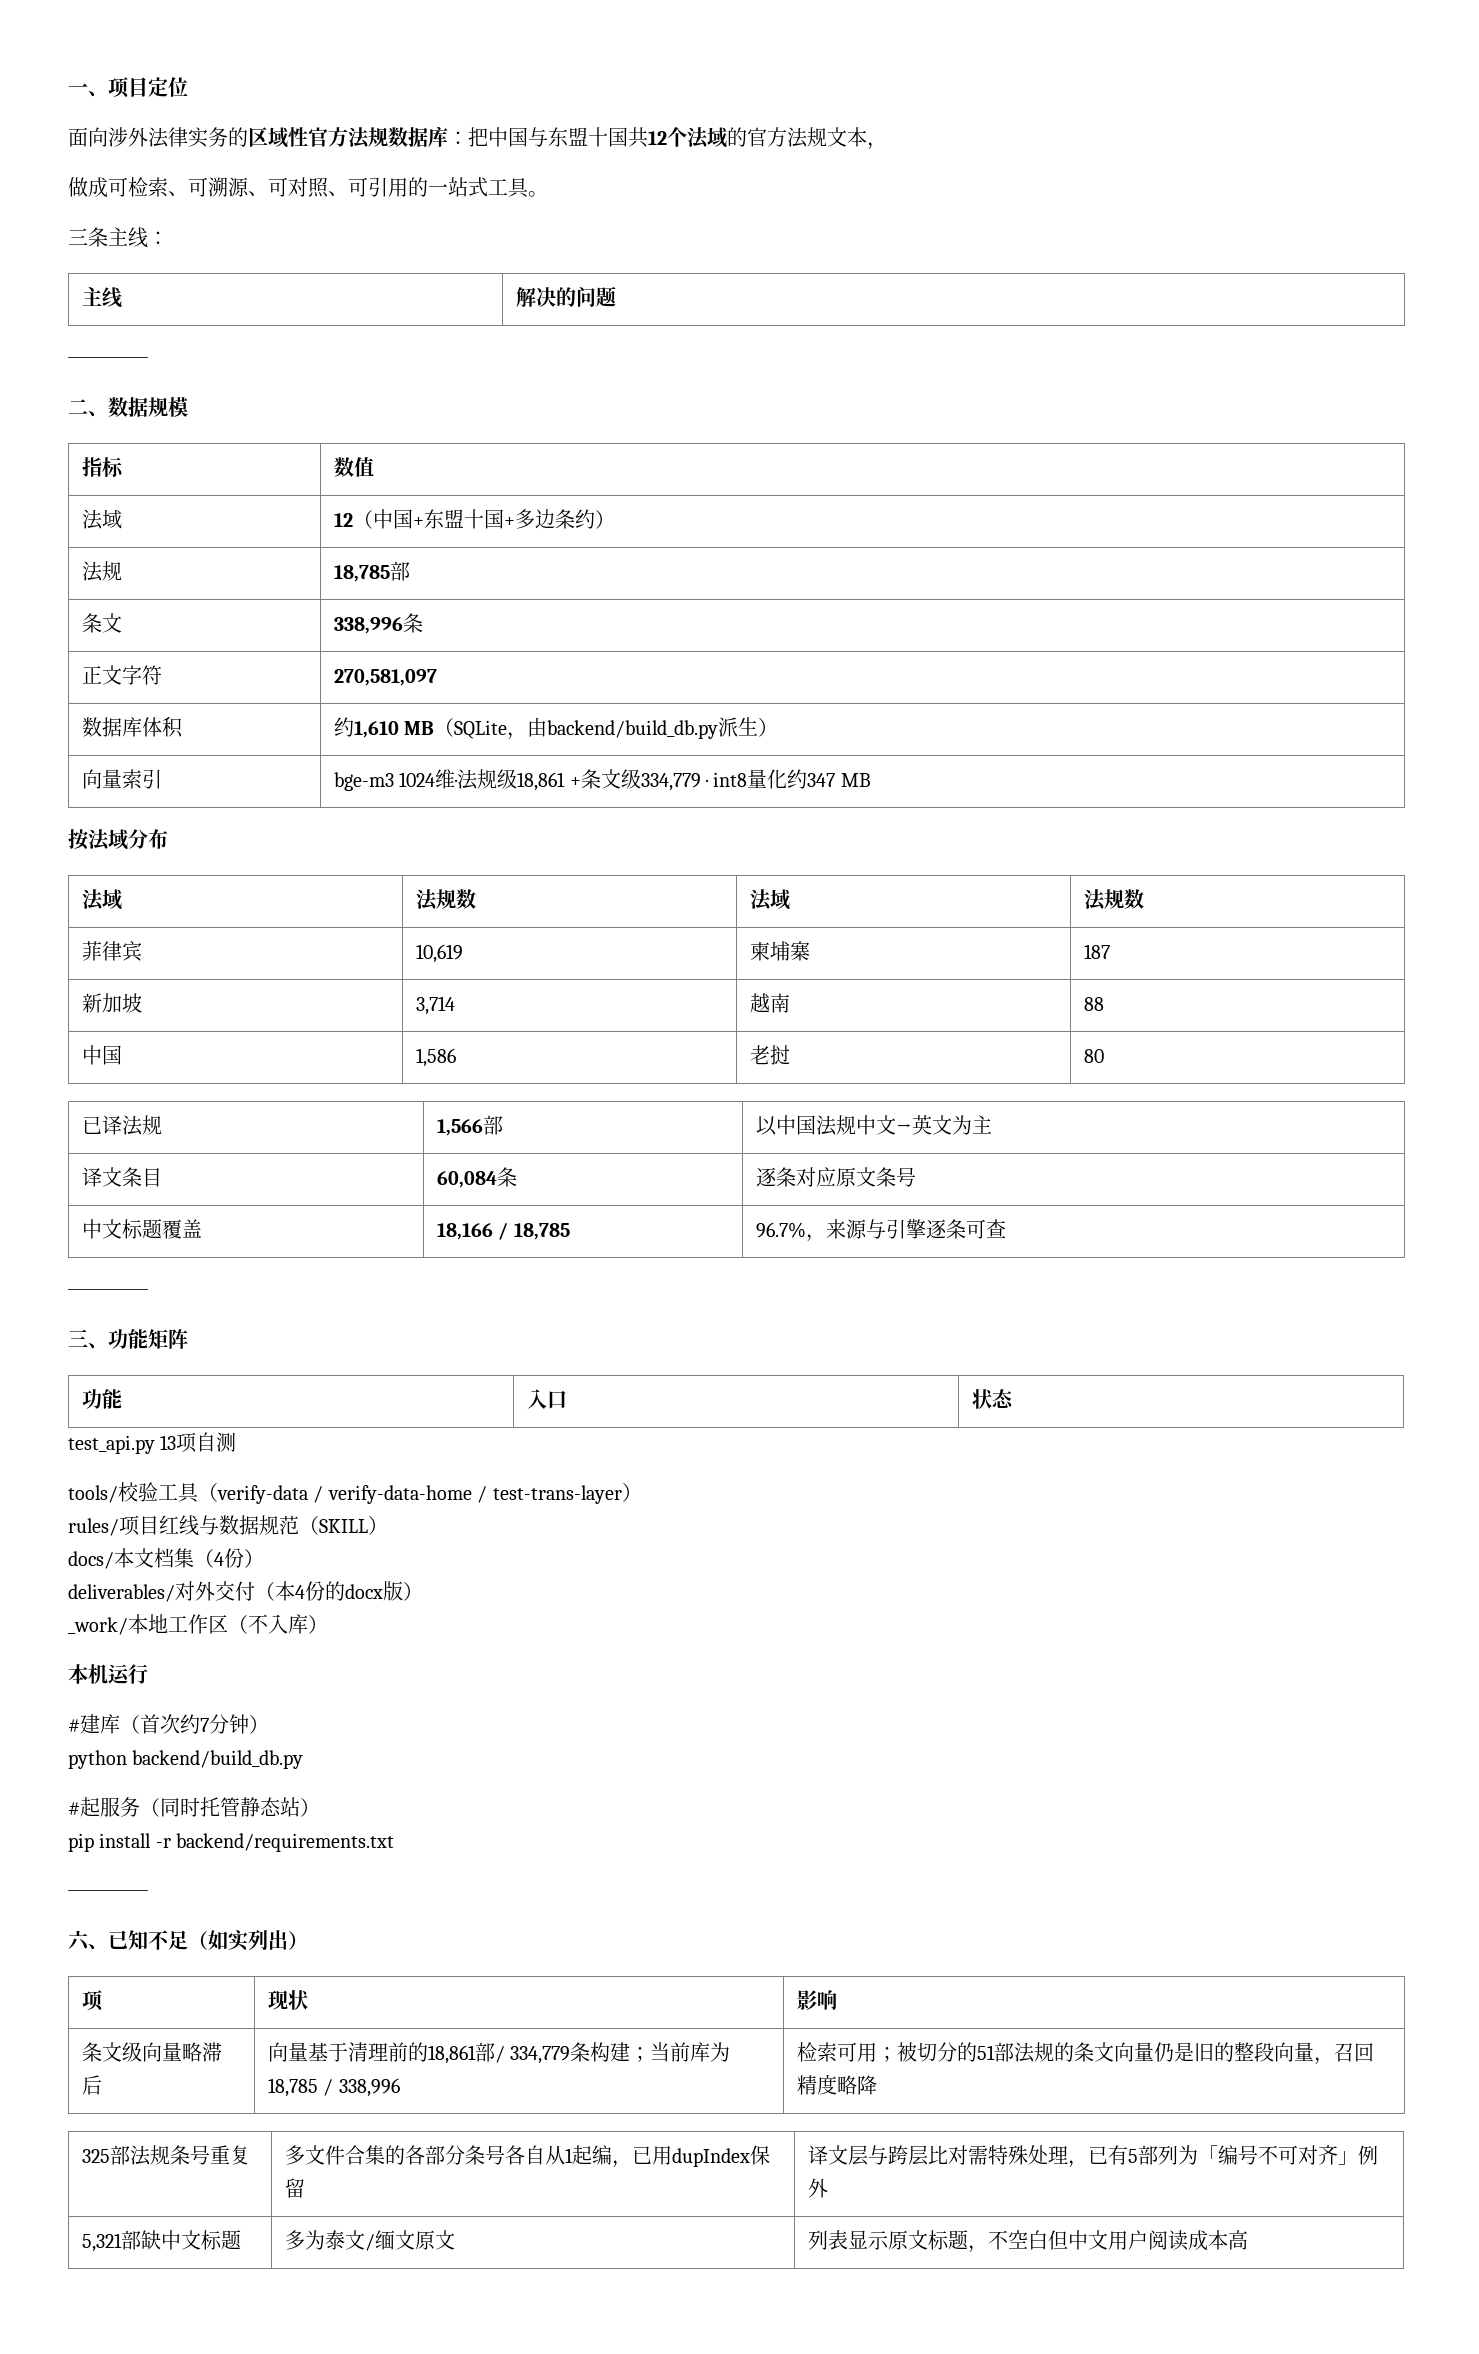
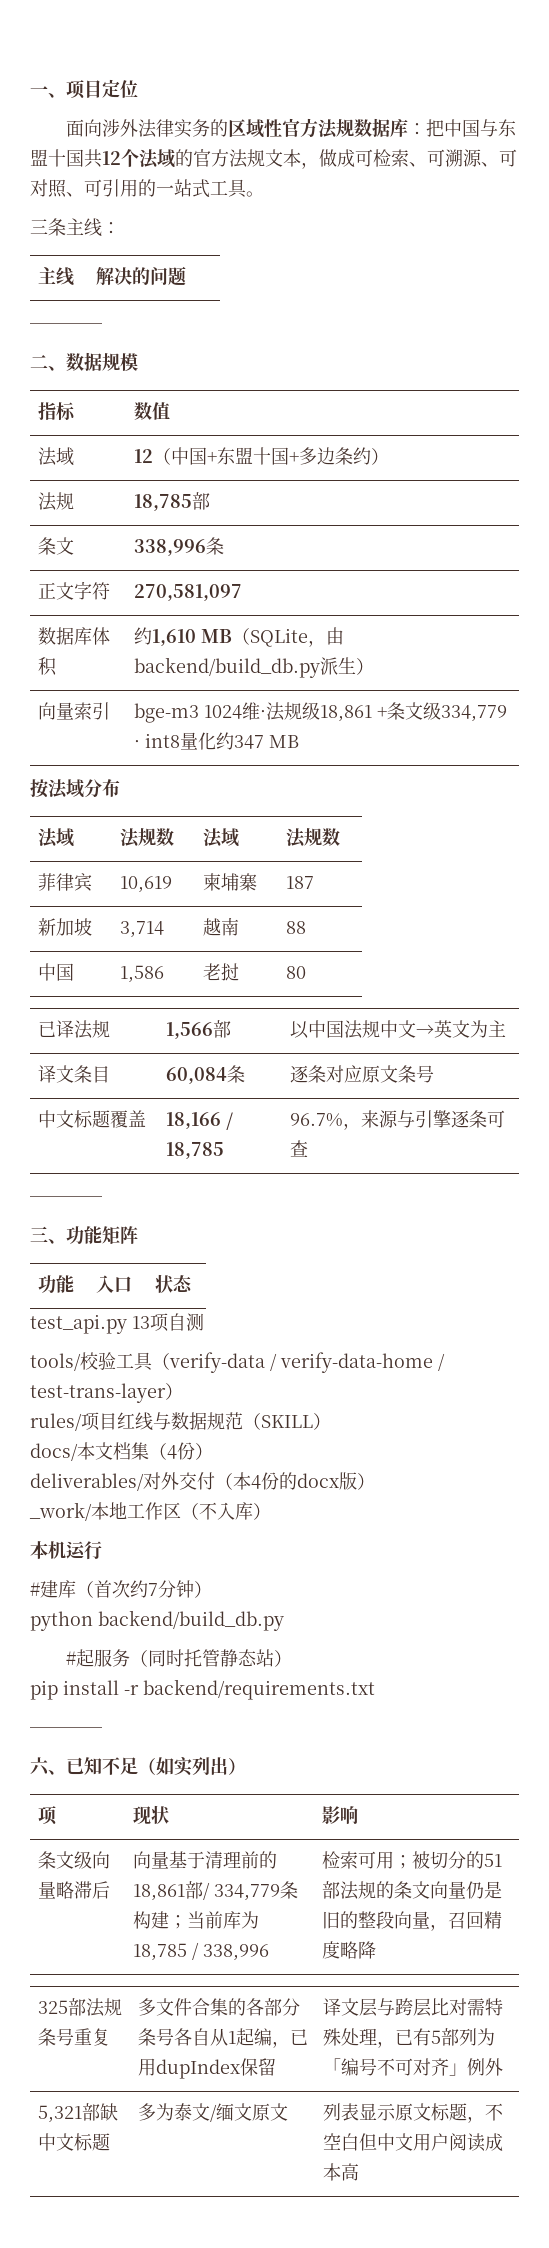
(887, 146) // -> (319, 165) none

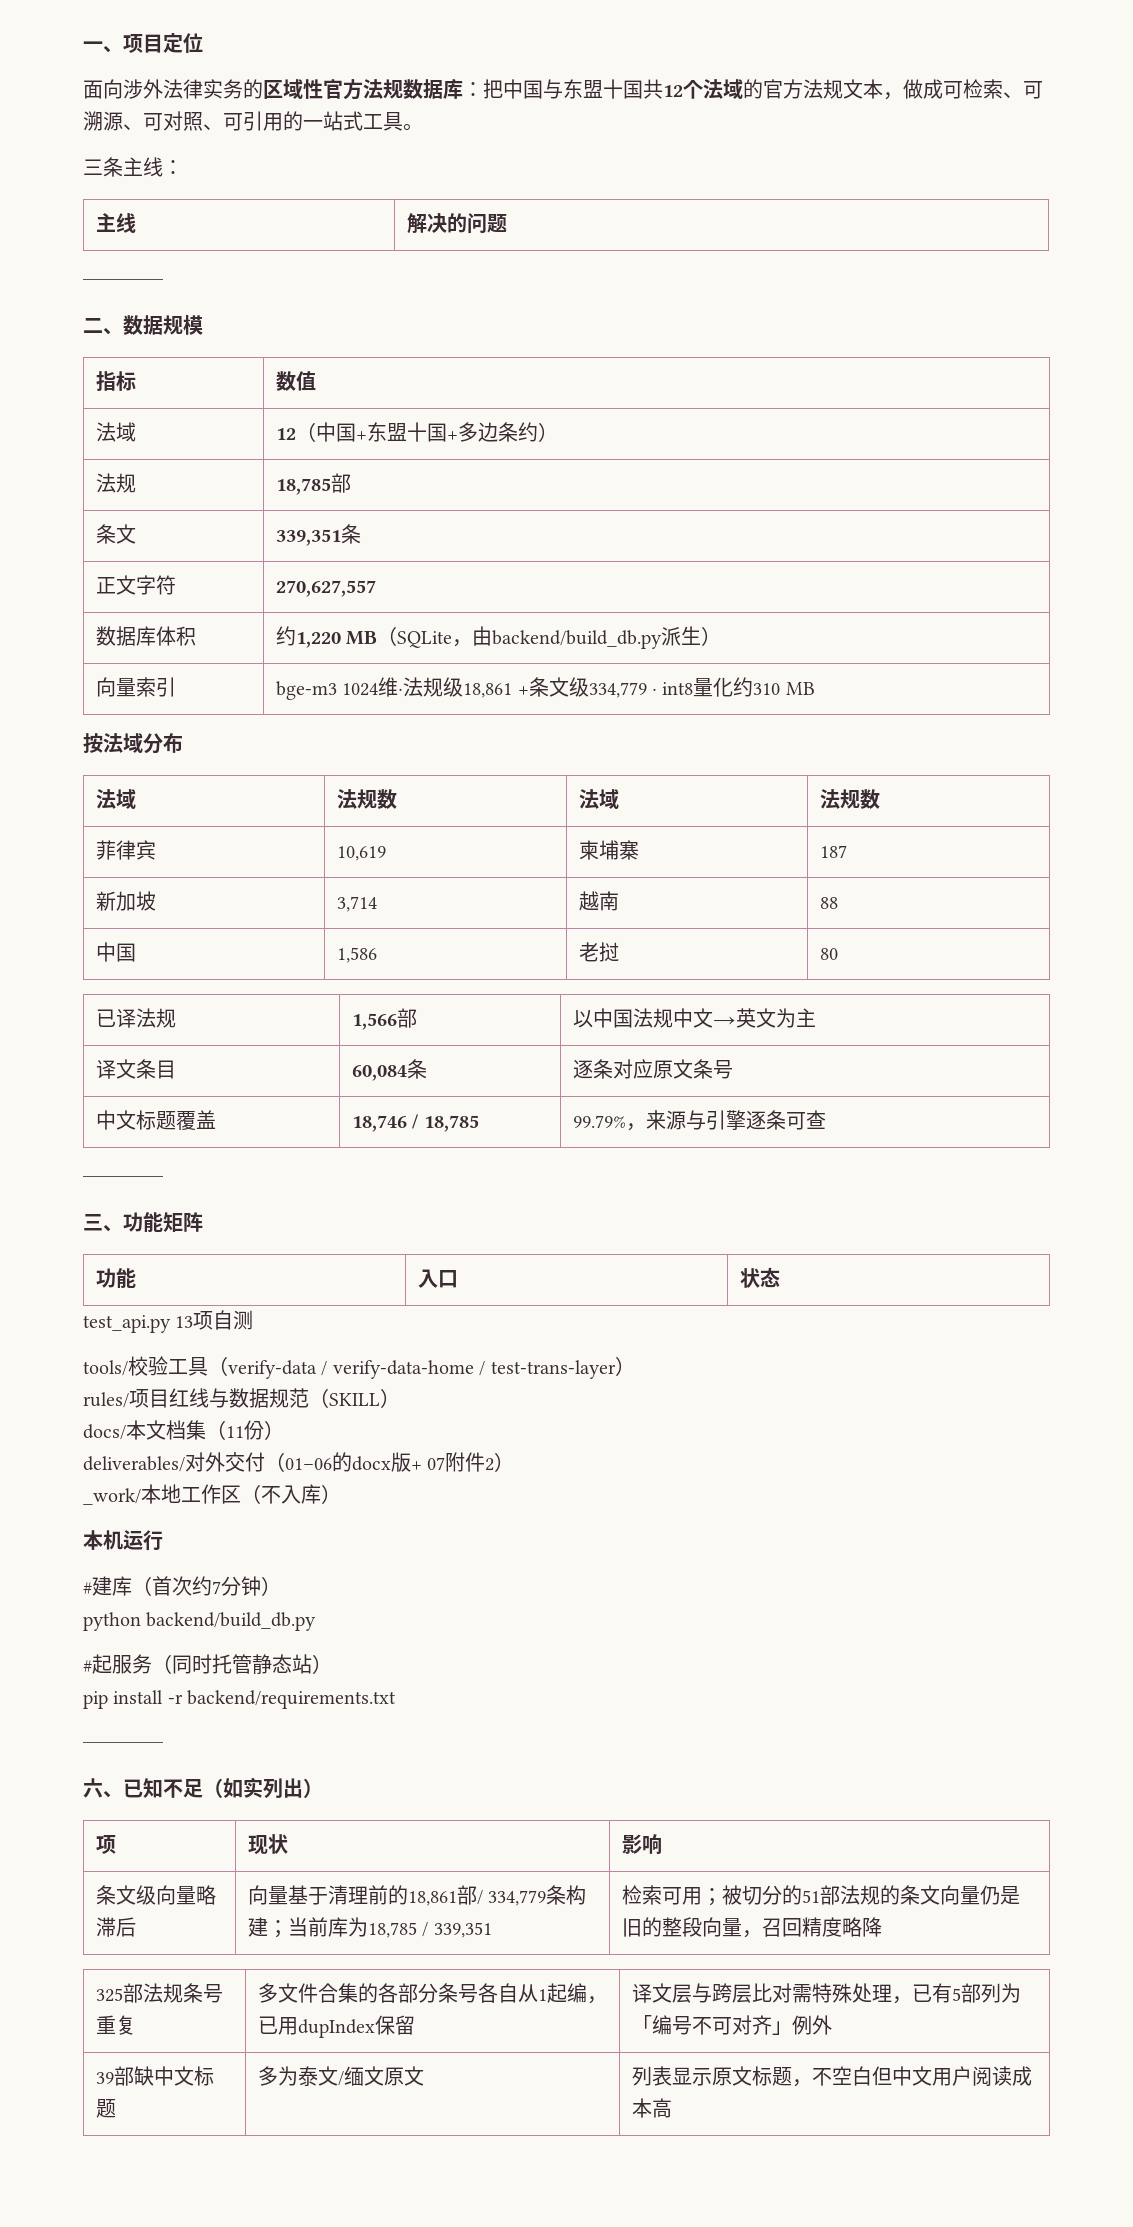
[133,539,206,556] 338,996 -> [275,529,341,546] 339,351
[133,584,242,601] 270,581,097 -> [275,580,376,597] 270,627,557
[151,629,196,646] 1,610 -> [295,632,341,648] 1,220
[233,735,264,749] 347 -> [753,683,781,695] 310
[165,1112,221,1129] 18,166 -> [351,1115,407,1132] 18,746
[289,1113,343,1127] 96.7% -> [572,1115,626,1128] 99.79%
[167,1445,177,1459] 4 -> [226,1426,244,1438] 11
[233,1472,357,1490] 本4份的docx版 -> [285,1452,495,1472] 01–06的docx版+ 07附件2
[202,1944,269,1961] 338,996 -> [433,1922,492,1938] 339,351
[37,2105,82,2123] 5,321 -> [95,2072,114,2084] 39

